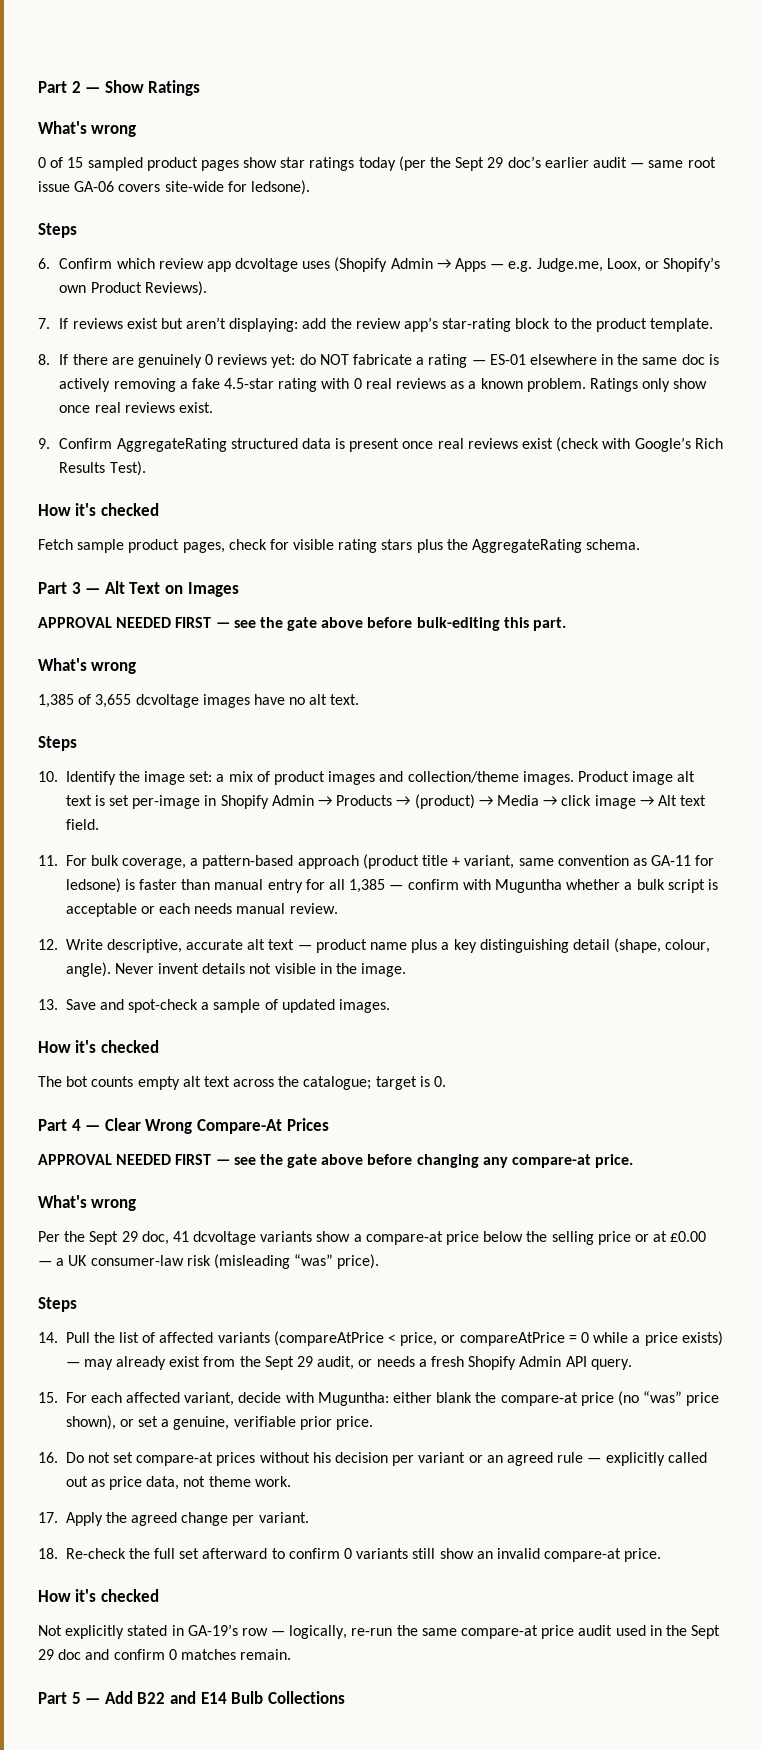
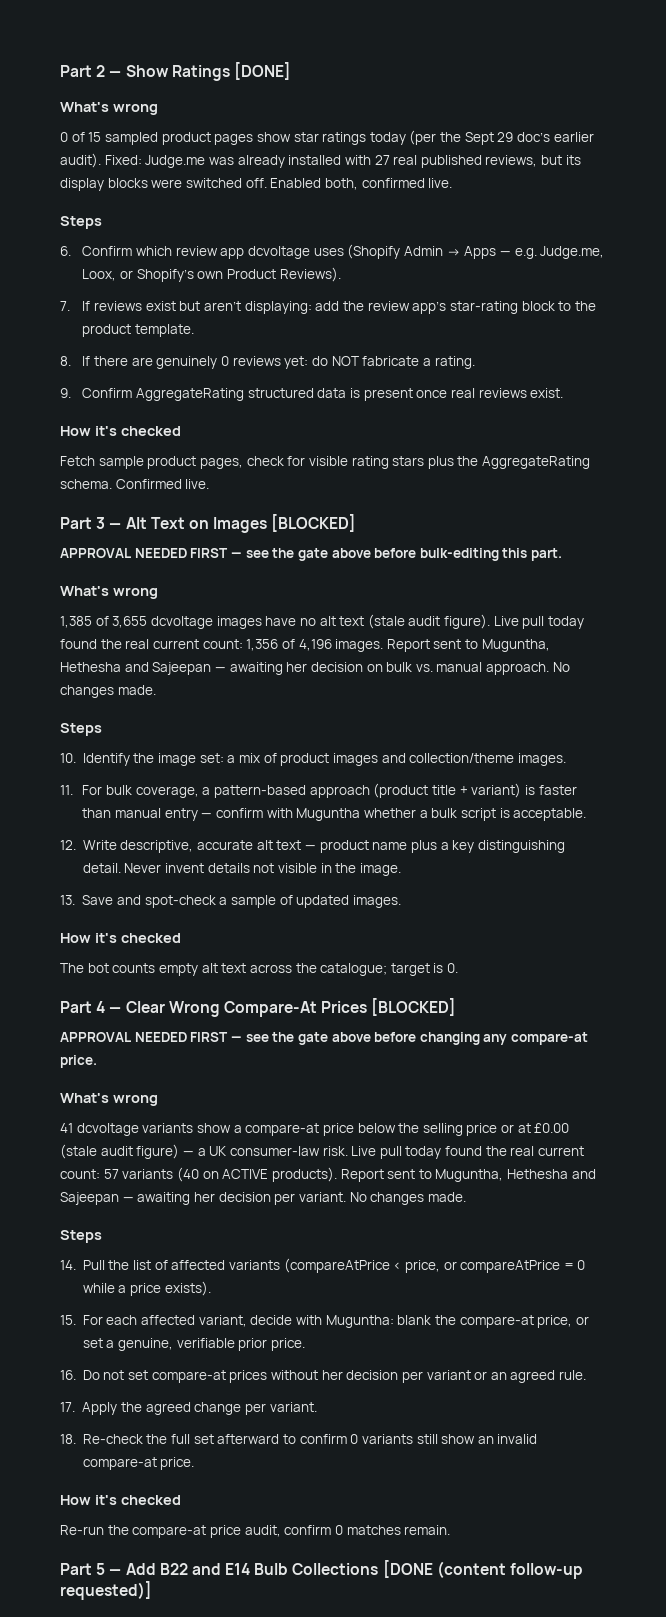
(201, 88) none -> [233,62,291,80] [DONE]
[592,157,716,168] [38,180,310,195] audit — same root issue GA-06 covers site-wide for ledsone). -> [60,153,581,168] [60,178,453,191] audit). Fixed: Judge.me was already installed with 27 real published reviews, but its display blocks were switched off. Enabled both, confirmed live.
[428,354,719,368] [59,378,708,392] [59,402,213,413] rating — ES-01 elsewhere in the same doc is actively removing a fake 4.5-star rating with 0 real reviews as a known problem. Ratings only show once real reviews exist. -> [434,356,475,369] rating.
[521,437,723,452] [59,461,146,476] exist (check with Google’s Rich Results Test). -> [530,388,564,398] exist.
(641, 544) none -> [115,479,210,489] Confirmed live.
(239, 589) none -> [271,514,357,532] [BLOCKED]
[330,694,360,705] text. -> [339,614,585,629] [60,639,550,652] [60,662,570,675] [60,685,156,698] text (stale audit figure). Live pull today found the real current count: 1,356 of 4,196 images. Report sent to Muguntha, Hethesha and Sajeepan — awaiting her decision on bulk vs. manual approach. No changes made.
[577,771,696,785] [65,794,707,809] [65,819,99,830] Product image alt text is set per-image in Shopify Admin → Products → (product) → Media → click image → Alt text field. -> (566, 759) none
[464,855,715,869] [65,878,121,893] variant, same convention as GA-11 for ledsone) -> [471,783,522,798] variant)
[305,879,386,893] for all 1,385 -> (198, 814) none
[65,903,338,917] acceptable or each needs manual review. -> [513,808,587,821] acceptable.
[572,938,711,953] [65,962,111,977] detail (shape, colour, angle). -> [82,863,121,873] detail.
(329, 1124) none -> [371,998,457,1016] [BLOCKED]
[38,1231,169,1245] Per the Sept 29 doc, -> (158, 1100) none
(707, 1236) none -> [60,1144,180,1159] (stale audit figure)
[186,1254,380,1269] risk (misleading “was” price). -> [322,1146,585,1159] [60,1167,596,1182] [60,1192,466,1205] risk. Live pull today found the real current count: 57 variants (40 on ACTIVE products). Report sent to Muguntha, Hethesha and Sajeepan — awaiting her decision per variant. No changes made.
[681,1331,723,1346] [65,1356,632,1370] exists) — may already exist from the Sept 29 audit, or needs a fresh Shopify Admin API query. -> [164,1281,211,1296] exists).
[393,1392,433,1403] either -> (394, 1321) none
[580,1391,720,1406] [65,1415,116,1430] price (no “was” price shown), -> [537,1315,573,1328] price,
[312,1452,331,1463] his -> [321,1370,343,1380] her
[557,1452,707,1466] [65,1476,291,1490] rule — explicitly called out as price data, not theme work. -> [559,1370,587,1380] rule.
[38,1624,721,1639] [38,1649,110,1660] Not explicitly stated in GA-19’s row — logically, re-run the same compare-at price audit used in the Sept 29 doc and -> [60,1525,281,1538] Re-run the compare-at price audit,
(345, 1697) none -> [382,1560,584,1579] [60,1581,152,1600] [DONE (content follow-up requested)]

